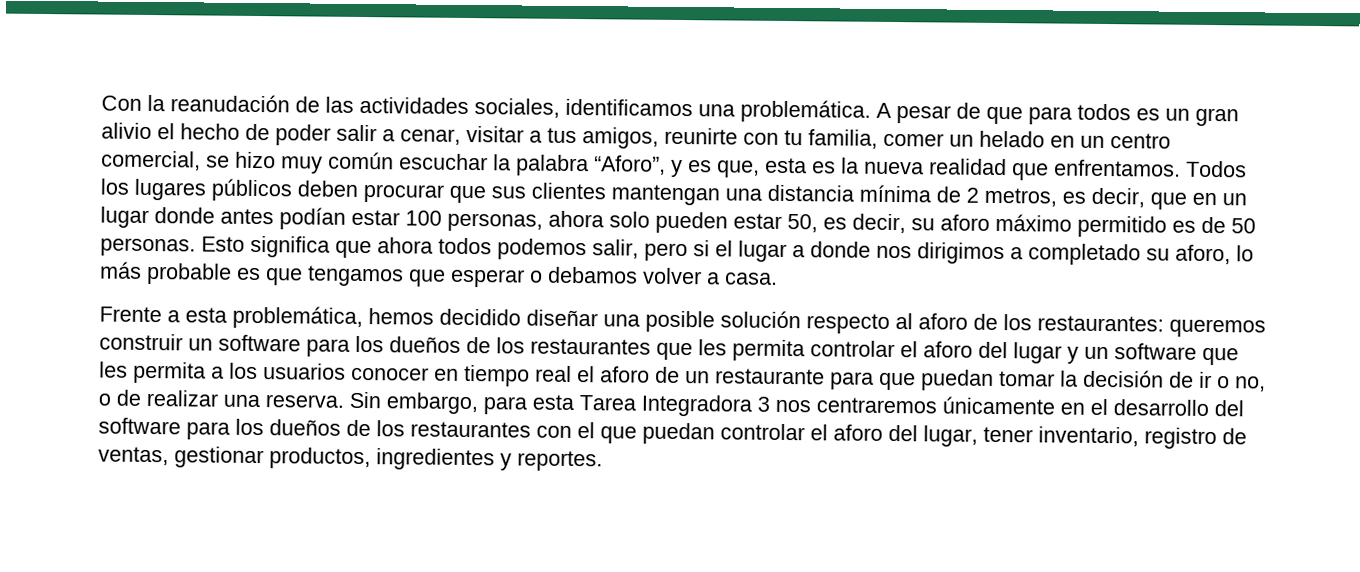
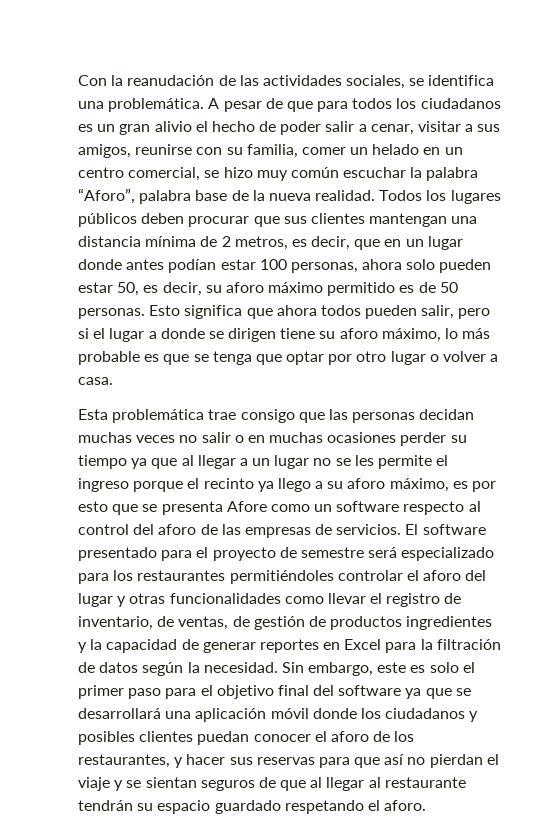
[565,98,693,117] identificamos -> [409,75,495,86] se identifica
(1131, 112) none -> [396,98,501,109] los ciudadanos
[547,127,803,149] tus amigos, reunirte con tu -> [477,124,501,132] [78,144,243,158] sus amigos, reunirse con su
[671,157,1181,181] y es que, esta es la nueva realidad que enfrentamos. -> [139,190,376,204] palabra base de la nueva realidad.
[497,238,587,261] podemos -> [365,305,418,319] pueden
[876,242,1231,266] nos dirigimos a completado su aforo, -> [208,328,441,342] se dirigen tiene su aforo máximo,
[307,265,778,288] [99,305,1266,338] [99,333,805,362] tengamos que esperar o debamos volver a casa. // Frente a esta problemática, hemos decidido diseñar una posible solución respecto al aforo de los restaurantes: queremos construir un software para los dueños de los restaurantes que les permita -> [193,351,499,365] [78,377,113,385] [78,409,475,423] [78,432,467,446] [78,455,449,469] [78,478,497,492] [78,501,481,515] [78,524,486,538] [78,547,495,561] [78,570,334,584] se tenga que optar por otro lugar o volver a casa. // Esta problemática trae consigo que las personas decidan muchas veces no salir o en muchas ocasiones perder su tiempo ya que al llegar a un lugar no se les permite el ingreso porque el recinto ya llego a su aforo máximo, es por esto que se presenta Afore como un software respecto al control del aforo de las empresas de servicios. El software presentado para el proyecto de semestre será especializado para los restaurantes permitiéndoles
[1084,343,1239,366] [99,361,1266,392] [98,389,1244,417] [98,417,1247,450] [98,446,603,472] un software que les permita a los usuarios conocer en tiempo real el aforo de un restaurante para que puedan tomar la decisión de ir o no, o de realizar una reserva. Sin embargo, para esta Tarea Integradora 3 nos centraremos únicamente en el desarrollo del software para los dueños de los restaurantes con el que puedan controlar el aforo del lugar, tener inventario, registro de ventas, gestionar productos, ingredientes y reportes. -> [129,593,462,607] [78,616,493,630] [78,639,501,653] [78,662,475,676] [78,685,471,699] [78,708,479,722] [78,731,415,745] [78,754,499,768] [78,777,466,791] [78,800,427,814] otras funcionalidades como llevar el registro de inventario, de ventas, de gestión de productos ingredientes y la capacidad de generar reportes en Excel para la filtración de datos según la necesidad. Sin embargo, este es solo el primer paso para el objetivo final del software ya que se desarrollará una aplicación móvil donde los ciudadanos y posibles clientes puedan conocer el aforo de los restaurantes, y hacer sus reservas para que así no pierdan el viaje y se sientan seguros de que al llegar al restaurante tendrán su espacio guardado respetando el aforo.

